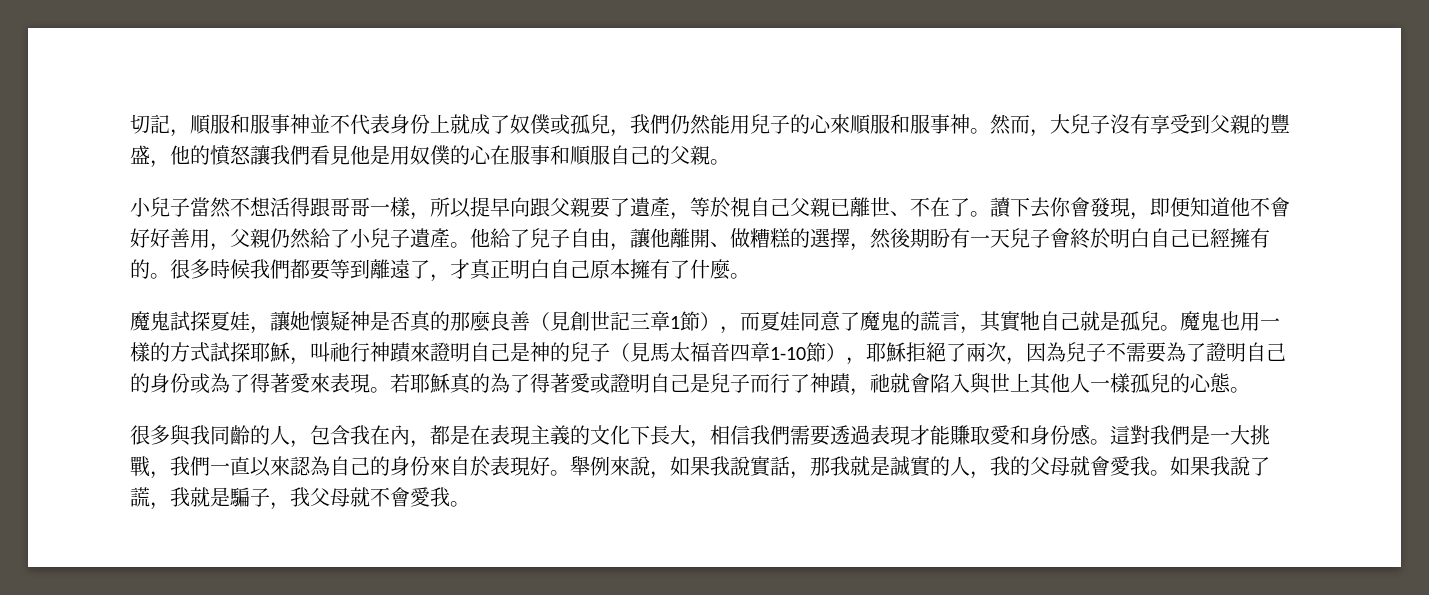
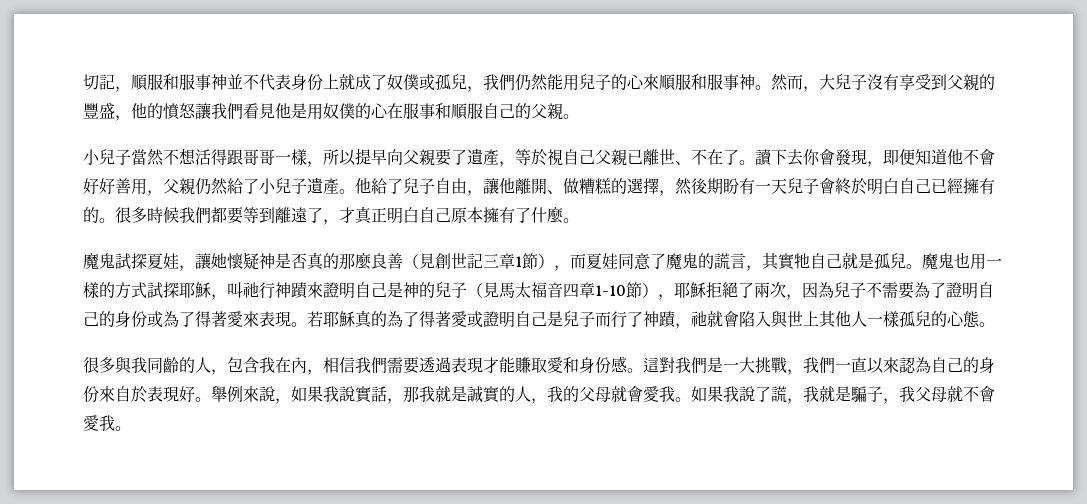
[530,198,550,217] 跟 -> (403, 157) none
[430,425,710,448] 都是在表現主義的文化下長大， -> (323, 372) none

